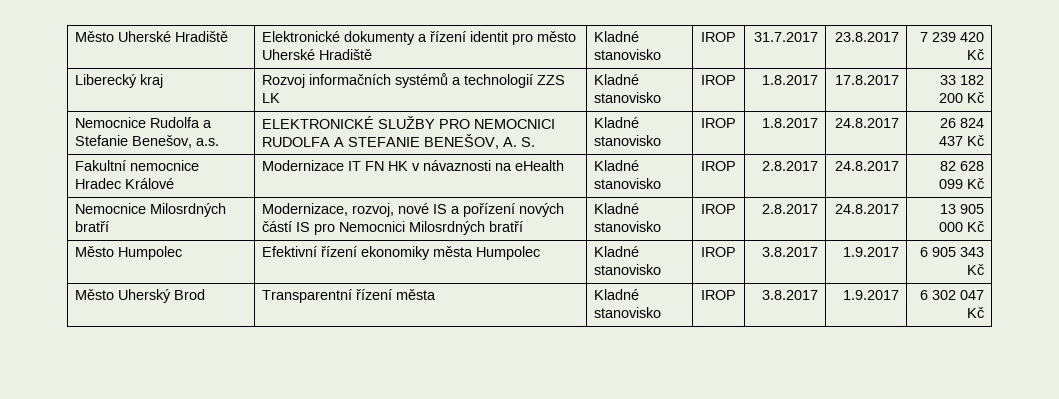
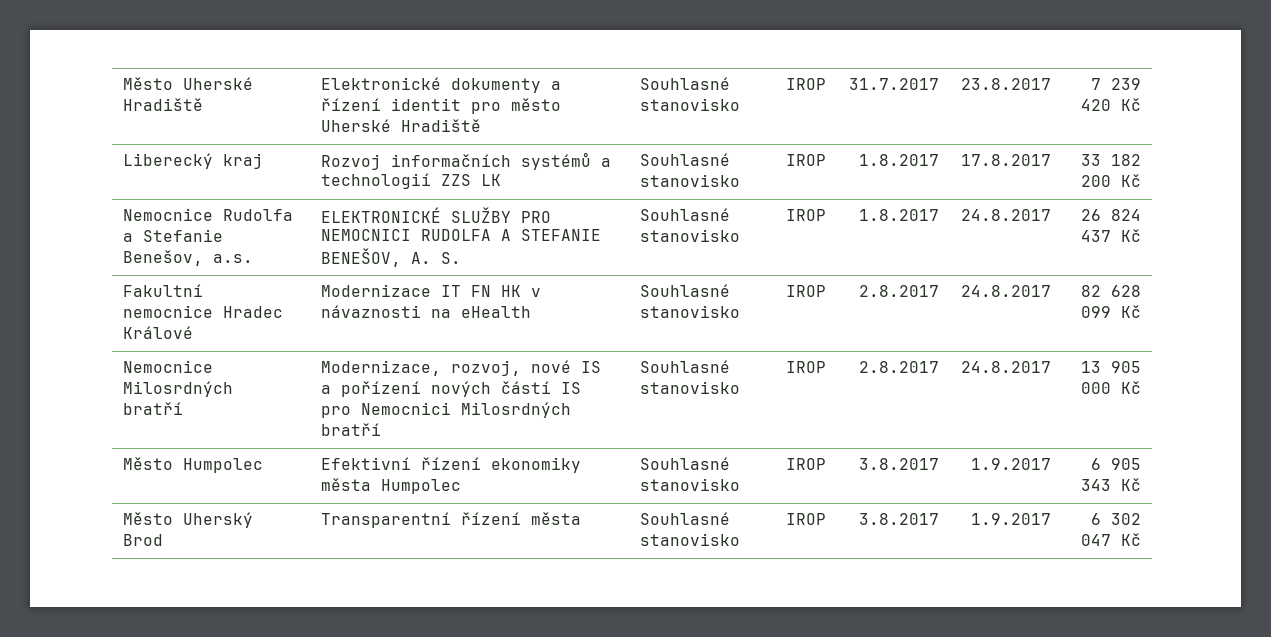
[594,31,640,42] Kladné -> [639,77,730,90] Souhlasné
[594,74,640,85] Kladné -> [639,153,730,166] Souhlasné
[594,117,640,128] Kladné -> [639,208,730,221] Souhlasné
[594,160,640,171] Kladné -> [639,284,730,297] Souhlasné
[594,203,640,214] Kladné -> [639,360,730,373] Souhlasné
[594,246,640,257] Kladné -> [639,457,730,470] Souhlasné
[594,289,640,300] Kladné -> [639,512,730,525] Souhlasné

